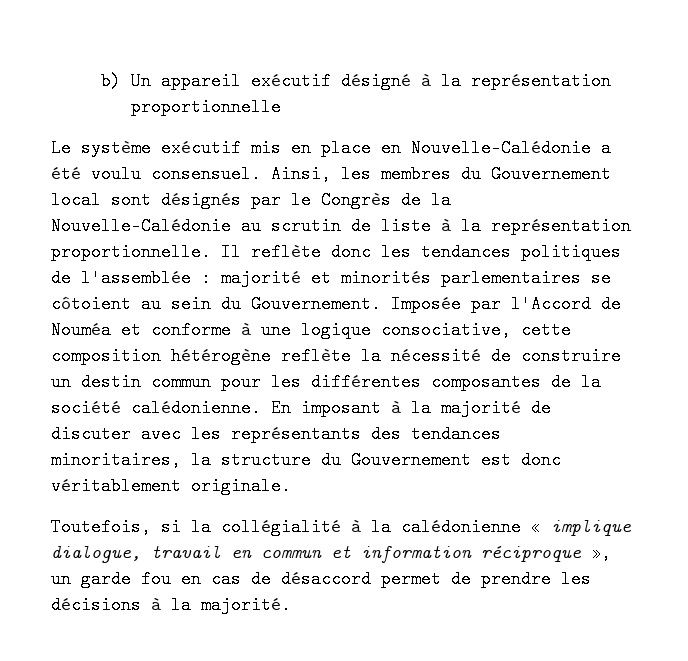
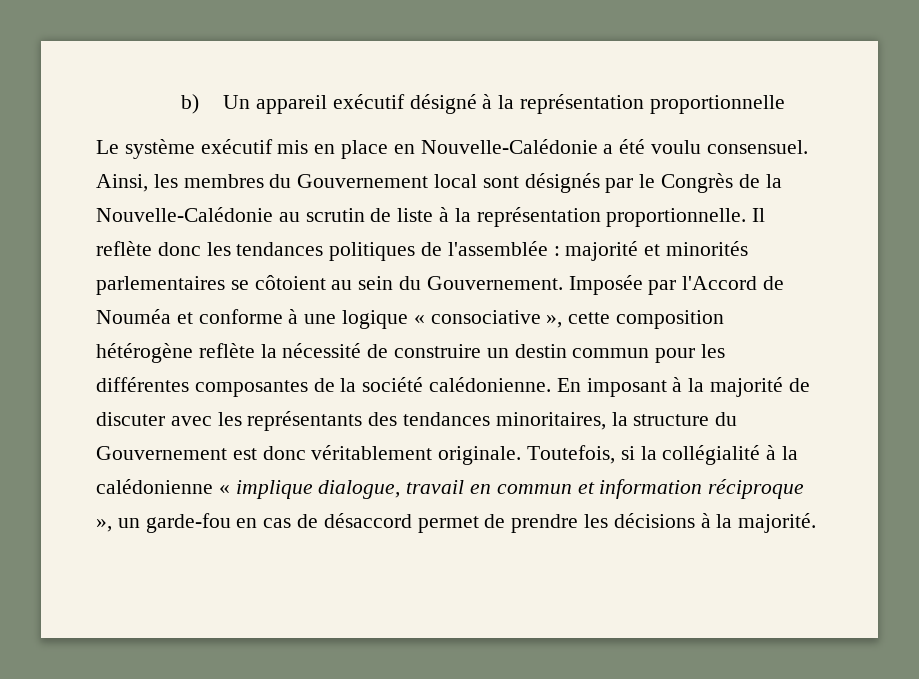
[381,321,511,339] consociative, -> [413,310,563,328] « consociative »,
(291, 486) // -> (522, 455) none
[81,570,171,588] garde fou -> [145,513,231,533] garde-fou

